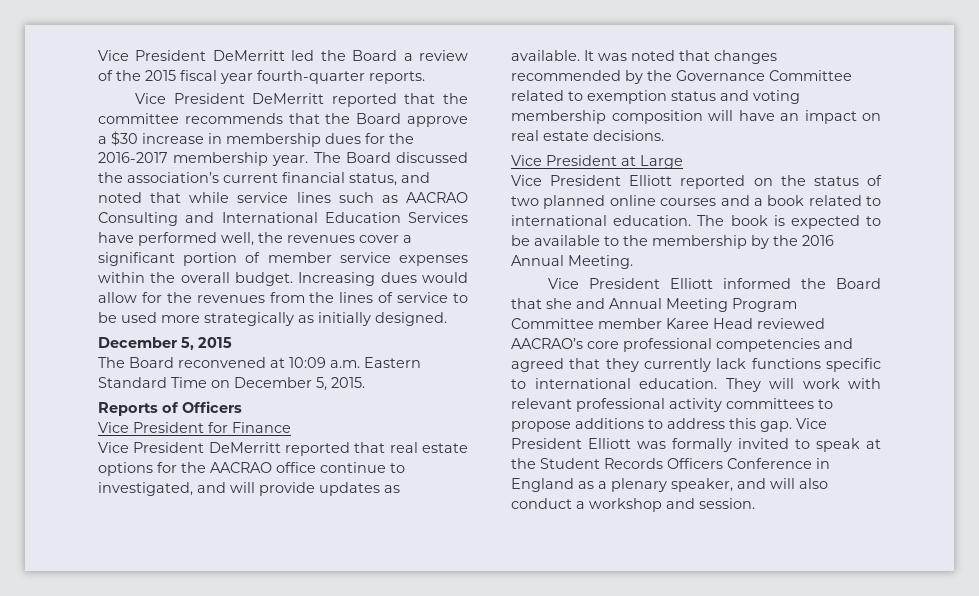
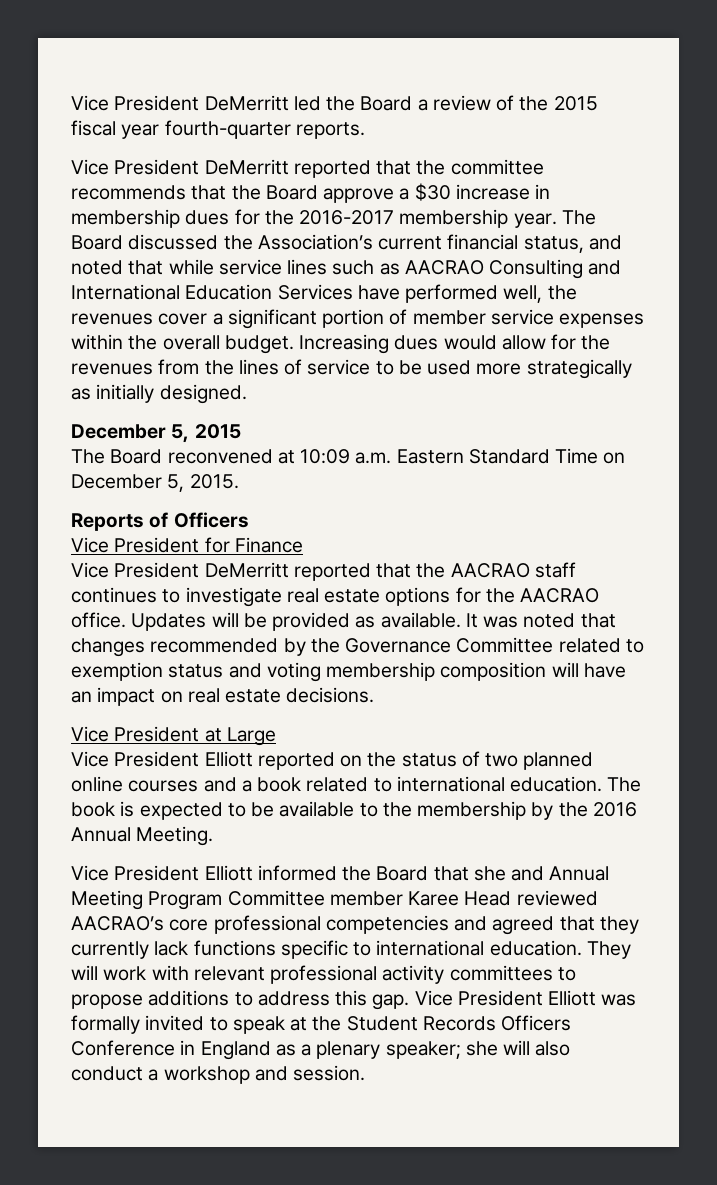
[127,172,219,183] association’s -> [257,234,373,250] Association’s
(386, 447) none -> [416,562,576,578] [71,587,282,607] the AACRAO staff continues to investigate
[276,462,405,473] [98,482,380,496] office continue to investigated, and will provide updates -> [71,612,351,631] office. Updates will be provided
[671,478,766,492] speaker, and -> [385,1041,498,1059] speaker; she

